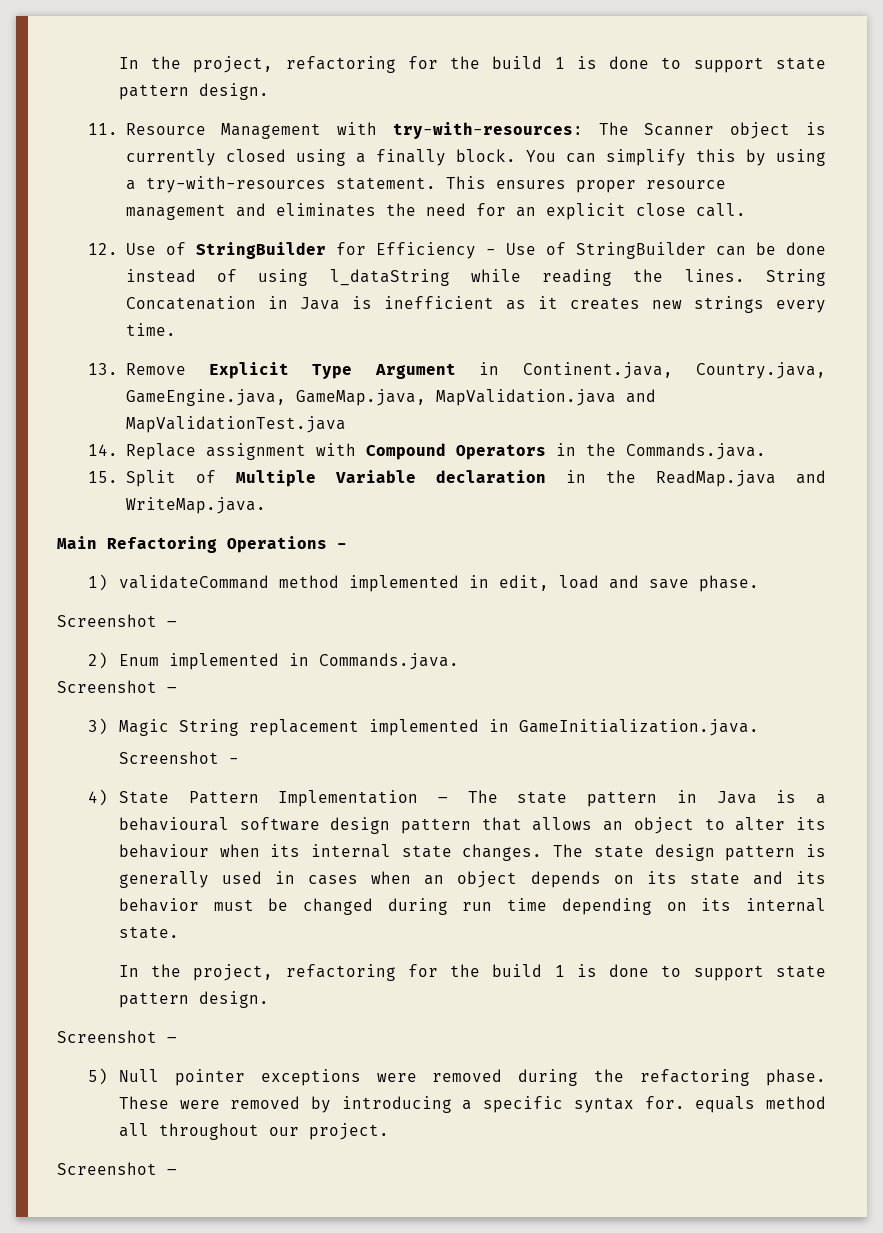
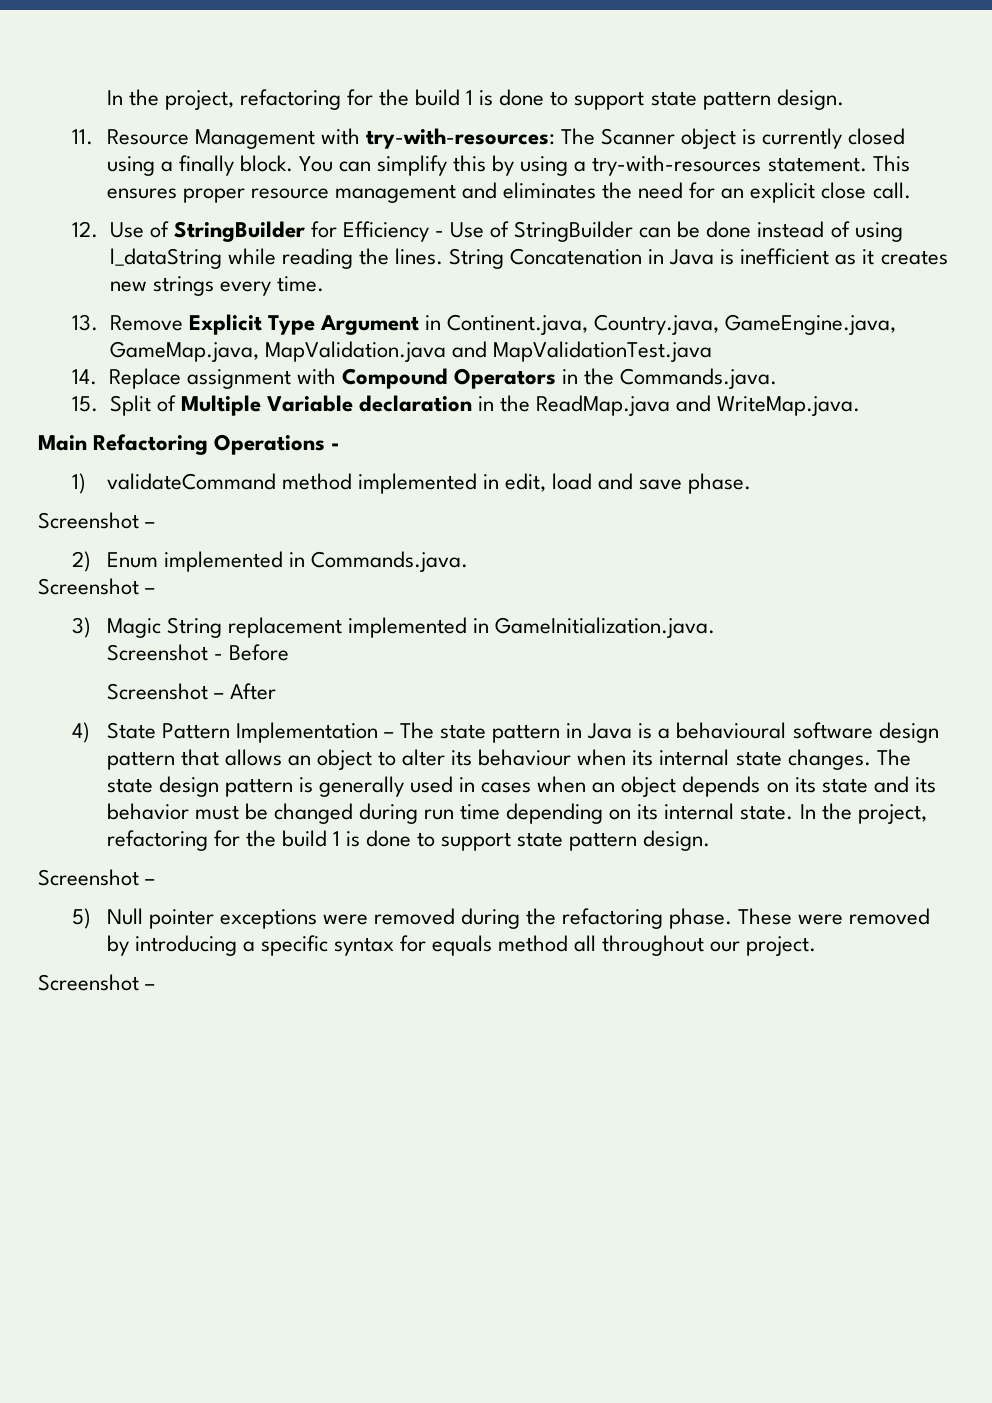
(239, 761) none -> [228,644,289,661] [106,683,276,700] Before // Screenshot – After
(179, 932) // -> (794, 812) none
[644,1096,685,1109] for. -> [400,935,427,952] for

